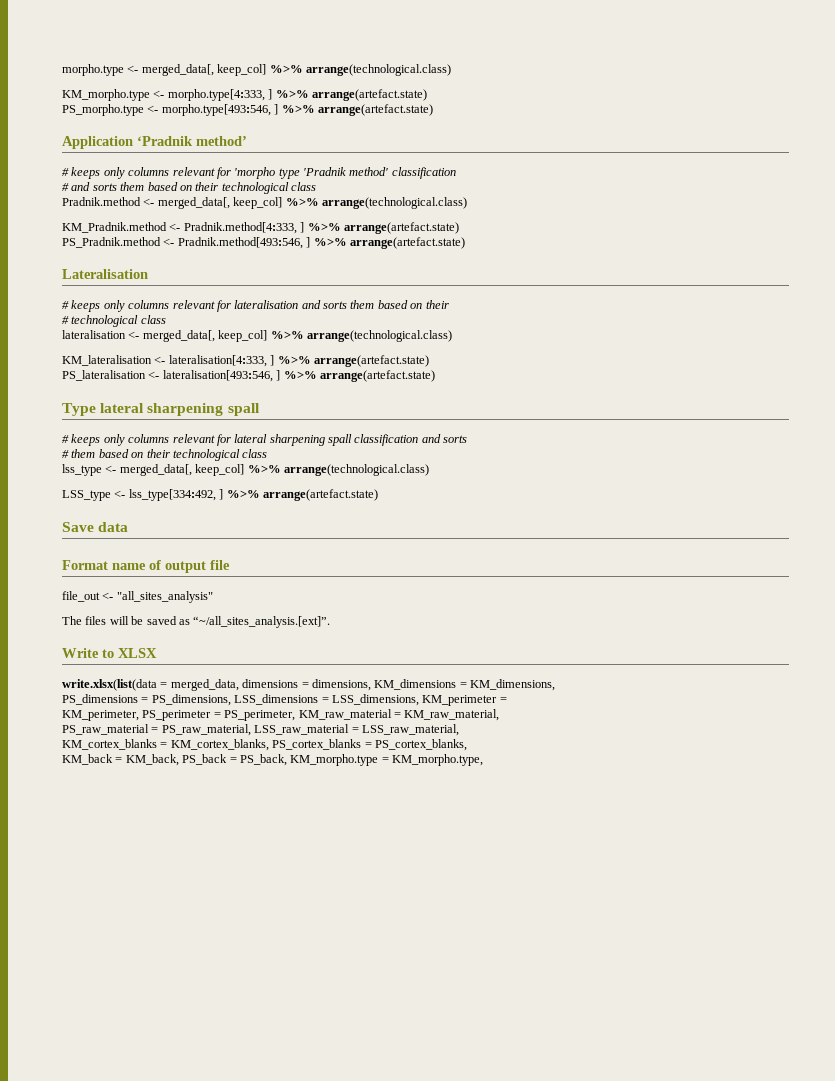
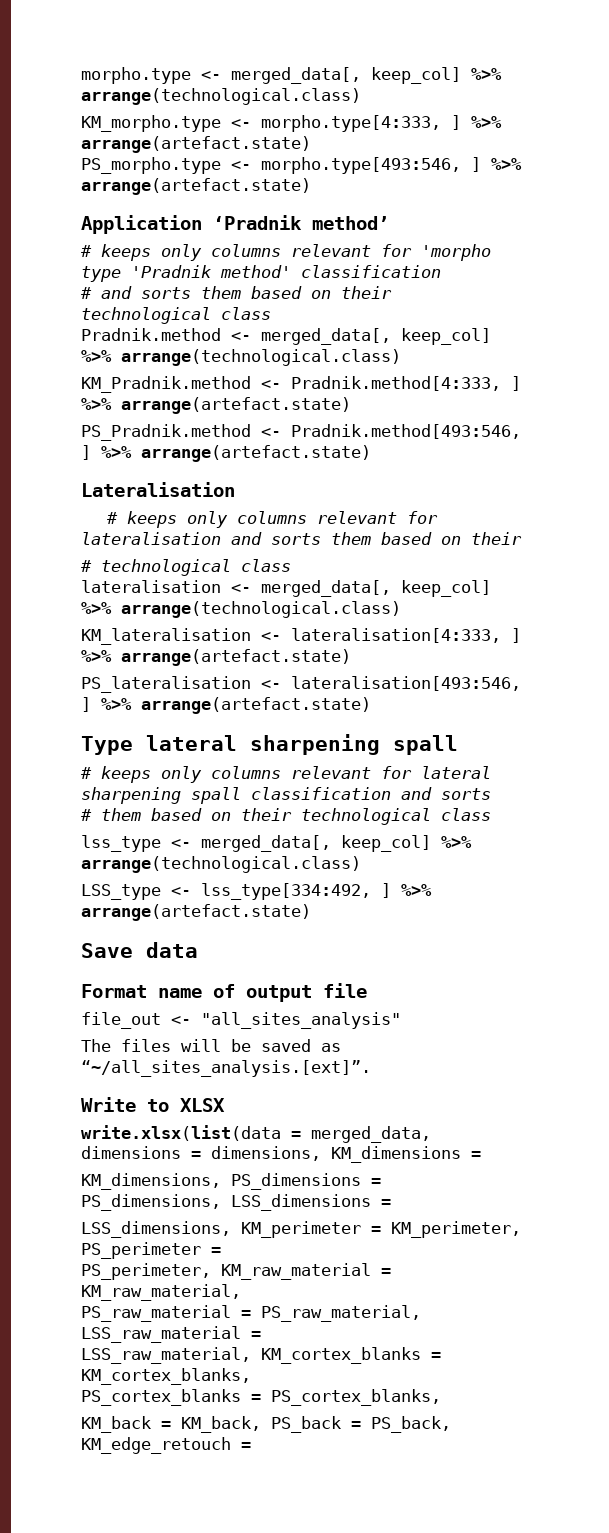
(467, 685) none -> (481, 1155) //
(555, 685) // -> (221, 1181) none
(329, 700) none -> (391, 1203) //
(507, 700) // -> (381, 1230) none
(221, 715) none -> (221, 1251) //
(359, 730) none -> (261, 1335) //
(459, 730) // -> (251, 1355) none
(269, 745) none -> (251, 1376) //
[290,754,483,766] KM_morpho.type = KM_morpho.type, -> [81,1437,251,1454] KM_edge_retouch =

